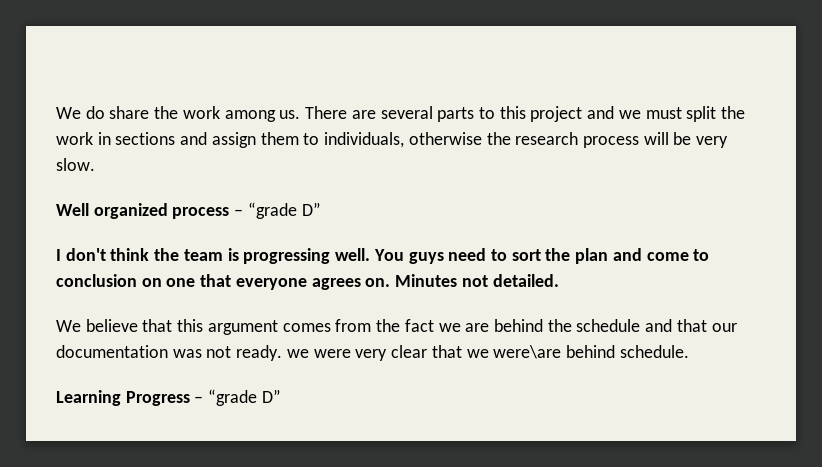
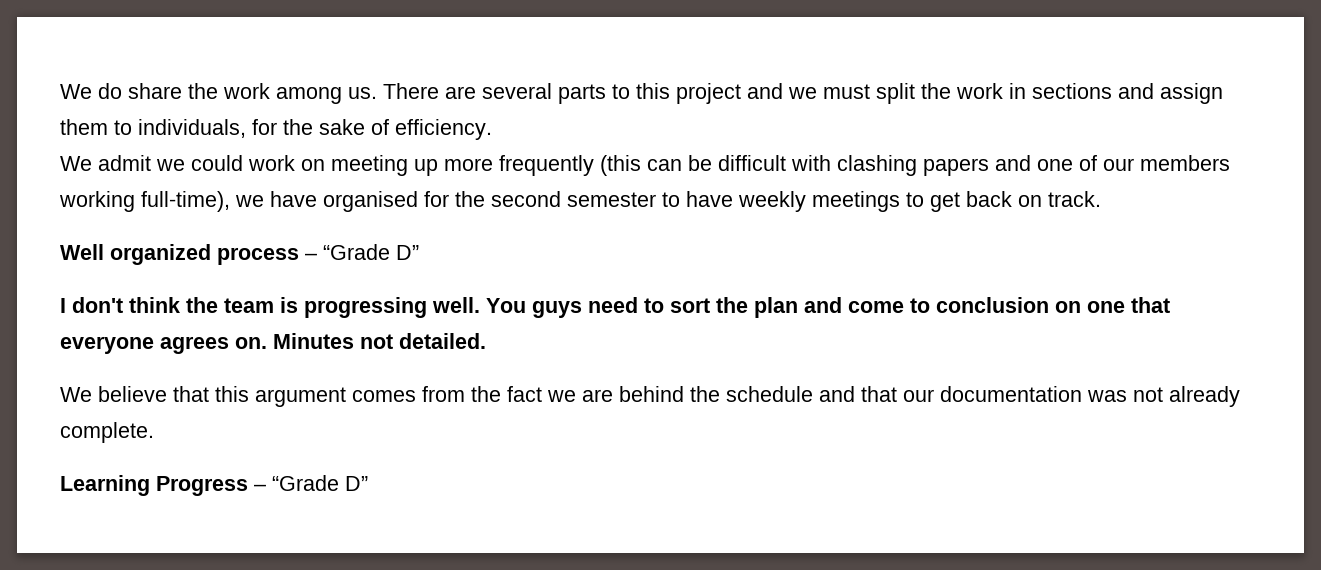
[408,132,729,148] [56,158,95,171] otherwise the research process will be very slow. -> [252,119,492,140] [60,155,1230,176] [59,191,1101,212] for the sake of efficiency. // We admit we could work on meeting up more frequently (this can be difficult with clashing papers and one of our members working full-time), we have organised for the second semester to have weekly meetings to get back on track.
[247,202,297,219] “grade -> [323,244,390,260] “Grade
[236,345,689,361] ready. we were very clear that we were\are behind schedule. -> [1169,386,1240,407] [60,422,154,443] already complete.
[208,389,258,406] “grade -> [272,475,339,491] “Grade

